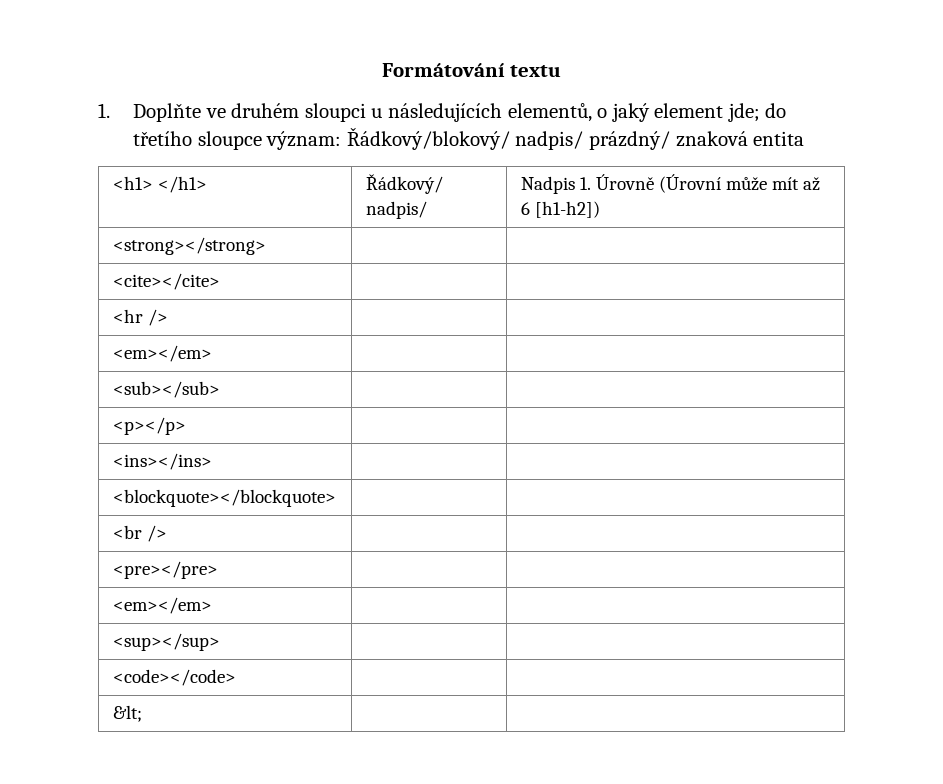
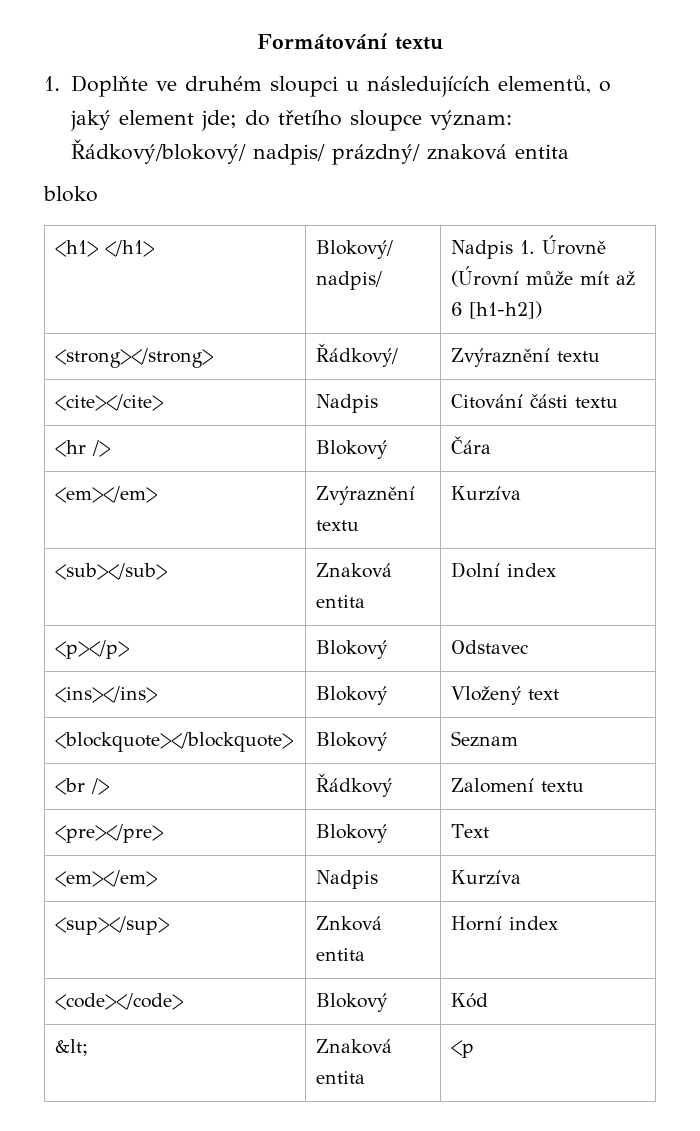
(805, 138) none -> [43,186,98,202] // bloko
[365,174,443,194] Řádkový/ -> [316,240,394,259] Blokový/
[112,273,220,290] | // <cite></cite> | | -> [316,343,399,367] [451,348,601,367] [55,394,164,411] [316,394,379,413] [451,394,619,409] Řádkový/ | Zvýraznění textu // <cite></cite> | Nadpis | Citování části textu
[112,345,212,362] [112,381,220,398] | // <em></em> | | // <sub></sub> | | -> [316,440,389,459] [451,436,492,454] [55,486,158,503] [316,486,416,505] [316,520,360,531] [451,486,522,501] [55,563,168,580] [316,563,393,578] [316,595,366,608] [451,562,557,578] Blokový | Čára // <em></em> | Zvýraznění textu | Kurzíva // <sub></sub> | Znaková entita | Dolní index
(186, 426) | -> [316,640,389,659] [451,640,529,654] Blokový | Odstavec
(212, 461) | -> [316,686,389,705] [451,686,560,705] Blokový | Vložený text
(336, 498) | -> [316,732,389,751] [451,731,519,747] Blokový | Seznam
(167, 533) | -> [316,773,394,797] [451,778,585,793] Řádkový | Zalomení textu
[112,597,212,614] | // <em></em> | | -> [316,824,389,843] [451,824,490,838] [55,870,158,887] [316,870,379,889] [451,870,522,885] Blokový | Text // <em></em> | Nadpis | Kurzíva
(220, 642) | -> [316,916,383,931] [316,948,366,961] [451,916,559,931] Znková entita | Horní index
(236, 677) | -> [316,993,389,1012] [451,993,489,1008] Blokový | Kód
(142, 713) | -> [316,1039,393,1054] [316,1071,366,1084] [451,1040,475,1058] Znaková entita | <p

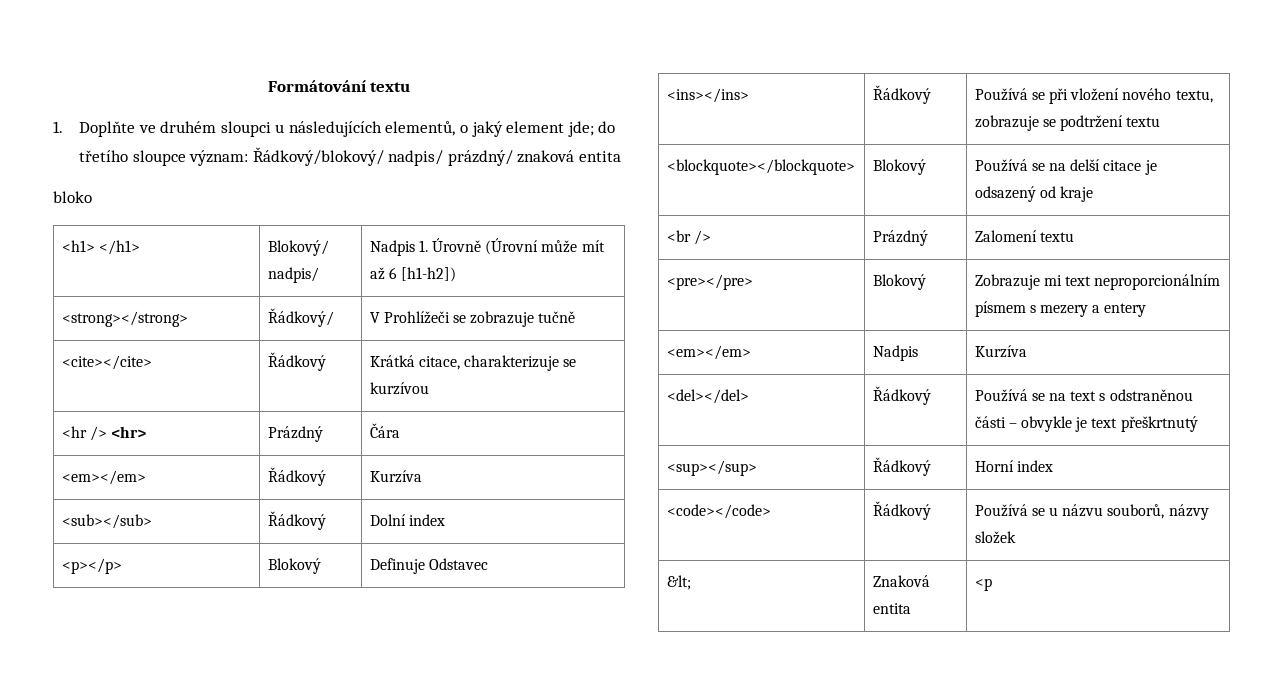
[451,348,601,367] [55,394,164,411] [316,394,379,413] [451,394,619,409] Zvýraznění textu // <cite></cite> | Nadpis | Citování části textu -> [369,311,576,327] [61,355,152,370] [267,352,326,371] [369,355,577,371] [369,382,429,395] V Prohlížeči se zobrazuje tučně // <cite></cite> | Řádkový | Krátká citace, charakterizuje se kurzívou
[316,440,389,459] | Blokový -> [110,426,146,438] [267,426,323,442] <hr> | Prázdný
[316,486,416,505] [316,520,360,531] Zvýraznění textu -> [267,467,326,486] Řádkový
[316,563,393,578] [316,595,366,608] Znaková entita -> [267,511,326,530] Řádkový
(389, 649) none -> [369,558,425,574] Definuje
[316,686,389,705] [451,686,560,705] [55,732,294,752] [316,732,389,751] [451,731,519,747] Blokový | Vložený text // <blockquote></blockquote> | Blokový | Seznam -> [872,85,931,104] [974,88,1213,104] [974,115,1161,131] [666,159,855,175] [872,159,926,175] [974,159,1157,175] [974,186,1093,202] Řádkový | Používá se při vložení nového textu, zobrazuje se podtržení textu // <blockquote></blockquote> | Blokový | Používá se na delší citace je odsazený od kraje
[316,773,394,797] Řádkový -> [872,230,928,246] Prázdný
[451,824,490,838] [55,870,158,887] [316,870,379,889] [451,870,522,885] Text // <em></em> | Nadpis | Kurzíva -> [974,274,1221,290] [974,301,1147,317] [666,345,751,360] [872,345,918,361] [974,345,1027,358] [666,389,749,404] [872,386,931,405] [974,389,1193,402] [974,416,1198,432] Zobrazuje mi text neproporcionálním písmem s mezery a entery // <em></em> | Nadpis | Kurzíva // <del></del> | Řádkový | Používá se na text s odstraněnou části – obvykle je text přeškrtnutý
[316,916,383,931] [316,948,366,961] Znková entita -> [872,457,931,476] Řádkový
[316,993,389,1012] [451,993,489,1008] Blokový | Kód -> [872,501,931,520] [974,504,1209,520] [974,531,1016,544] Řádkový | Používá se u názvu souborů, názvy složek

